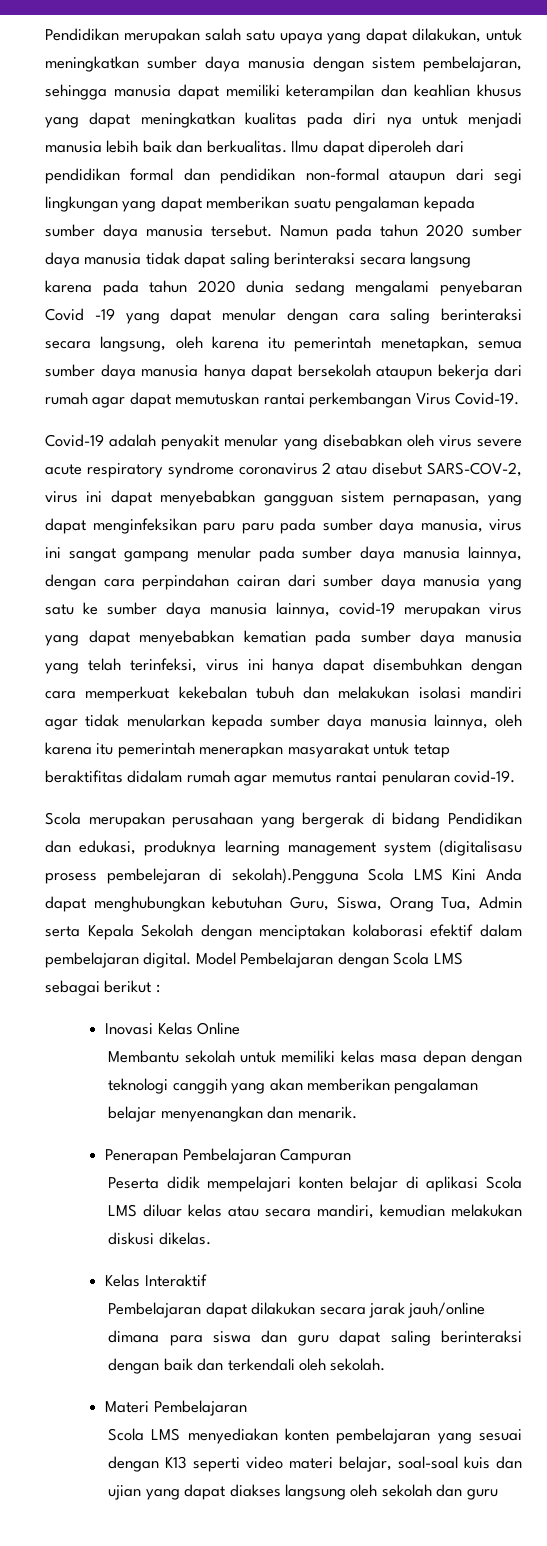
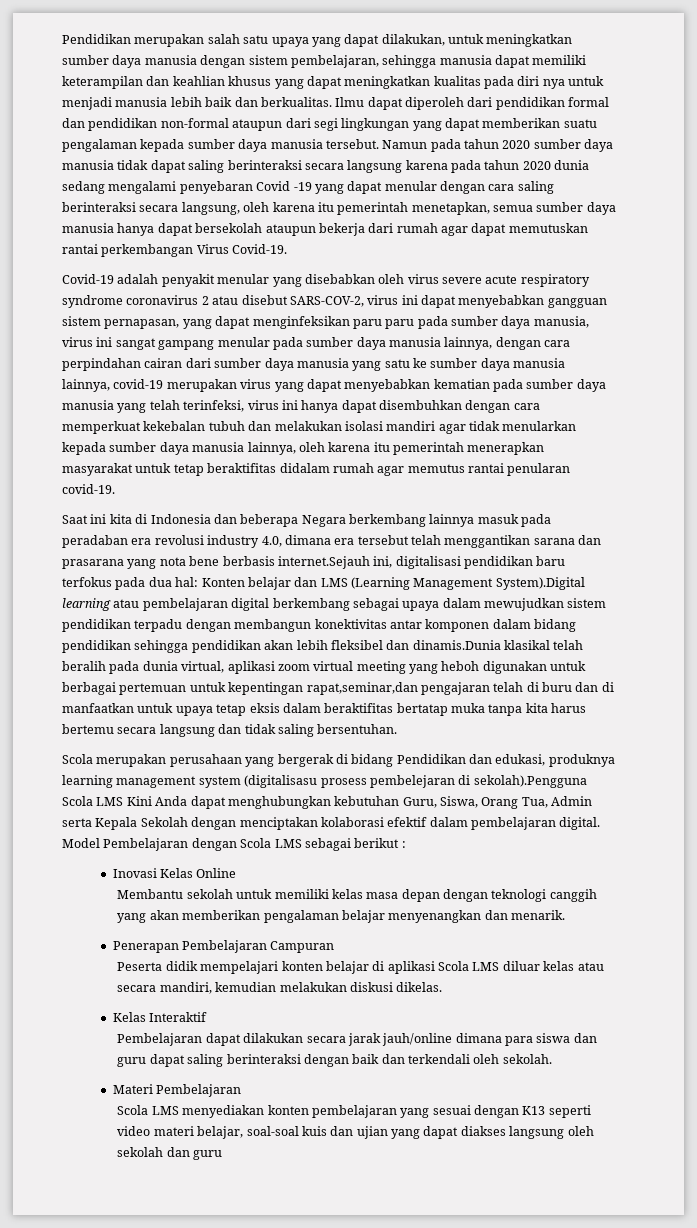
(516, 776) none -> [62,514,552,527] [62,535,602,548] [62,556,566,569] [62,577,585,590] [62,598,607,611] [62,619,576,632] [62,640,584,653] [62,661,587,674] [62,682,614,695] [62,703,587,716] [62,724,398,737] // Saat ini kita di Indonesia dan beberapa Negara berkembang lainnya masuk pada peradaban era revolusi industry 4.0, dimana era tersebut telah menggantikan sarana dan prasarana yang nota bene berbasis internet.Sejauh ini, digitalisasi pendidikan baru terfokus pada dua hal: Konten belajar dan LMS (Learning Management System).Digital learning atau pembelajaran digital berkembang sebagai upaya dalam mewujudkan sistem pendidikan terpadu dengan membangun konektivitas antar komponen dalam bidang pendidikan sehingga pendidikan akan lebih fleksibel dan dinamis.Dunia klasikal telah beralih pada dunia virtual, aplikasi zoom virtual meeting yang heboh digunakan untuk berbagai pertemuan untuk kepentingan rapat,seminar,dan pengajaran telah di buru dan di manfaatkan untuk upaya tetap eksis dalam beraktifitas bertatap muka tanpa kita harus bertemu secara langsung dan tidak saling bersentuhan.

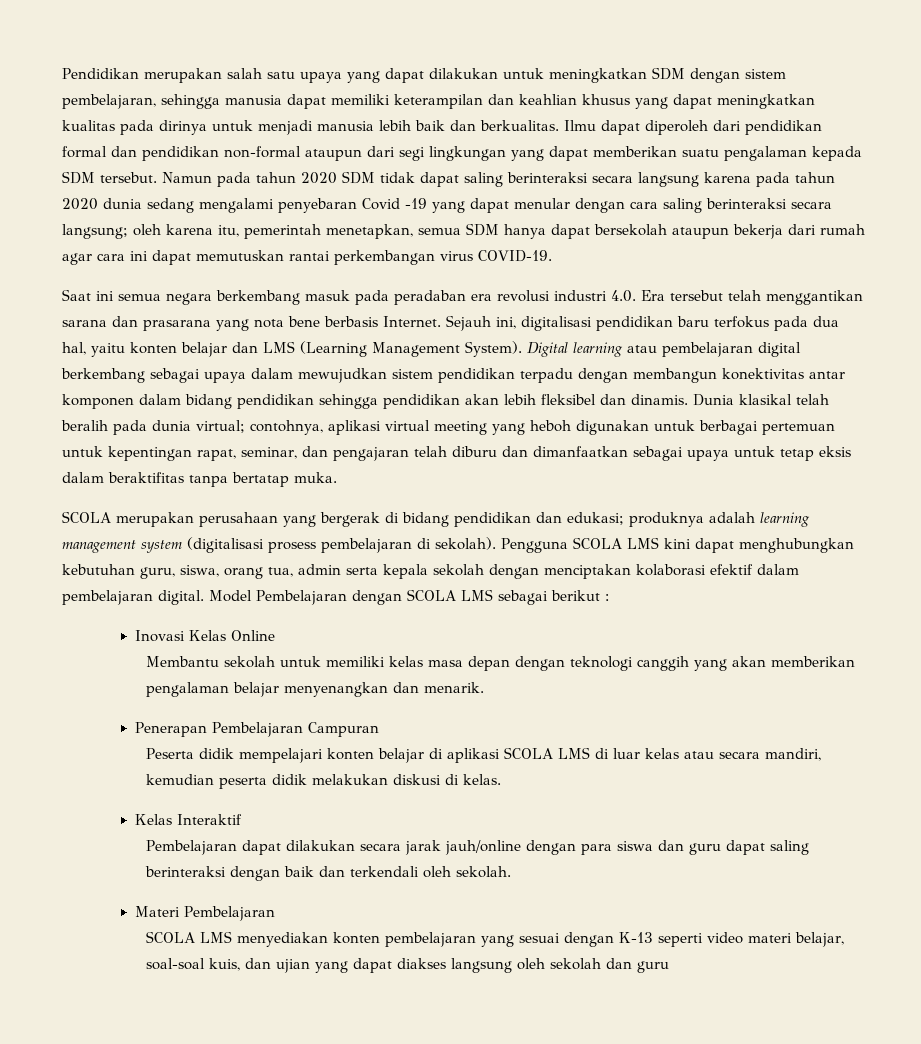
[381,34,445,46] dilakukan, -> [429,68,498,79] dilakukan
[62,55,197,68] sumber daya manusia -> [652,67,685,80] SDM
[517,76,565,89] diri nya -> [159,120,207,135] dirinya
[187,139,323,152] sumber daya manusia -> [62,171,95,184] SDM
[533,139,614,152] [62,160,114,170] sumber daya manusia -> [342,171,375,184] SDM
[181,202,334,215] langsung, oleh karena itu -> [62,224,239,239] langsung; oleh karena itu,
[536,202,616,215] [62,223,114,233] sumber daya manusia -> [466,223,499,236] SDM
(468, 231) none -> [97,251,148,261] cara ini
[196,244,288,254] [62,274,590,287] [62,295,607,308] [62,316,589,329] [62,337,571,350] [62,358,566,371] [62,379,606,392] [62,400,540,413] [62,421,577,434] [62,442,545,455] [62,463,571,476] [62,484,115,494] [62,514,475,527] Virus Covid-19. // Covid-19 adalah penyakit menular yang disebabkan oleh virus severe acute respiratory syndrome coronavirus 2 atau disebut SARS-COV-2, virus ini dapat menyebabkan gangguan sistem pernapasan, yang dapat menginfeksikan paru paru pada sumber daya manusia, virus ini sangat gampang menular pada sumber daya manusia lainnya, dengan cara perpindahan cairan dari sumber daya manusia yang satu ke sumber daya manusia lainnya, covid-19 merupakan virus yang dapat menyebabkan kematian pada sumber daya manusia yang telah terinfeksi, virus ini hanya dapat disembuhkan dengan cara memperkuat kekebalan tubuh dan melakukan isolasi mandiri agar tidak menularkan kepada sumber daya manusia lainnya, oleh karena itu pemerintah menerapkan masyarakat untuk tetap beraktifitas didalam rumah agar memutus rantai penularan covid-19. // Saat ini kita di Indonesia dan beberapa Negara berkembang lainnya -> [440,250,552,262] [62,289,300,305] virus COVID-19. // Saat ini semua negara berkembang
[207,535,355,548] industry 4.0, dimana era -> [554,290,665,302] industri 4.0. Era
[277,556,370,569] internet.Sejauh -> [383,315,491,331] Internet. Sejauh
[175,577,245,587] hal: Konten -> [62,342,177,357] hal, yaitu konten
[495,577,585,590] System).Digital -> [465,341,568,357] System). Digital
[412,640,501,650] dinamis.Dunia -> [631,394,734,406] dinamis. Dunia
[181,661,310,674] virtual, aplikasi zoom -> [196,420,381,435] virtual; contohnya, aplikasi
[306,682,614,695] [62,703,587,716] [62,724,398,737] [62,754,93,764] rapat,seminar,dan pengajaran telah di buru dan di manfaatkan untuk upaya tetap eksis dalam beraktifitas bertatap muka tanpa kita harus bertemu secara langsung dan tidak saling bersentuhan. // Scola -> [197,446,851,461] [62,472,337,487] [62,511,111,523] rapat, seminar, dan pengajaran telah diburu dan dimanfaatkan sebagai upaya untuk tetap eksis dalam beraktifitas tanpa bertatap muka. // SCOLA
[396,754,615,767] [62,775,587,788] [62,796,593,809] [62,817,188,830] Pendidikan dan edukasi, produknya learning management system (digitalisasu prosess pembelejaran di sekolah).Pengguna Scola LMS Kini Anda dapat menghubungkan kebutuhan Guru, Siswa, Orang Tua, Admin serta Kepala Sekolah -> [454,512,810,527] [62,537,854,553] [62,564,484,579] pendidikan dan edukasi; produknya adalah learning management system (digitalisasi prosess pembelajaran di sekolah). Pengguna SCOLA LMS kini dapat menghubungkan kebutuhan guru, siswa, orang tua, admin serta kepala sekolah
[240,838,272,848] Scola -> [407,589,456,601] SCOLA
[438,961,540,971] Scola LMS diluar -> [504,747,641,759] SCOLA LMS di luar
[279,982,443,992] melakukan diskusi dikelas. -> [219,774,502,789] peserta didik melakukan diskusi di kelas.
[455,1033,502,1043] dimana -> [526,840,577,855] dengan
[117,1105,149,1115] Scola -> [146,931,196,943] SCOLA
[522,1106,546,1115] K13 -> [619,932,654,943] K-13
[301,1126,327,1136] kuis -> [209,958,241,971] kuis,

